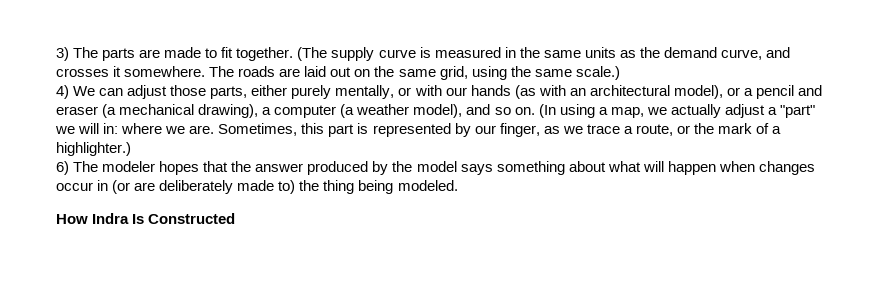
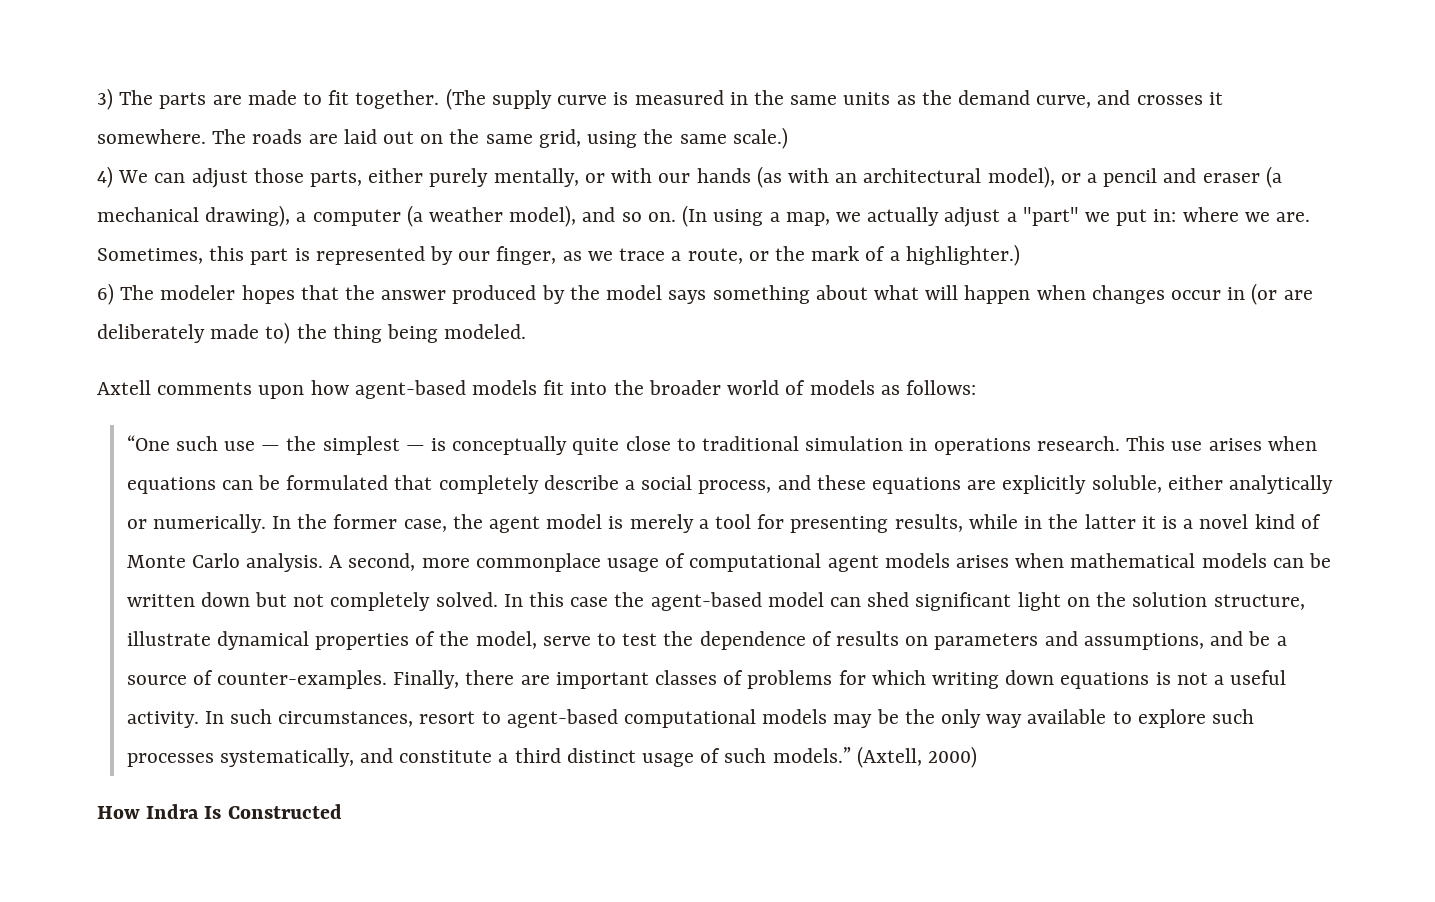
[78,123,100,134] will -> [1116,209,1148,226] put
(458, 185) none -> [97,380,976,399] [126,435,1317,455] [126,475,1334,494] [126,514,1321,533] [126,553,1332,572] [126,592,1305,611] [126,631,1287,650] [126,670,1287,689] [126,709,1255,728] [126,746,978,768] // Axtell comments upon how agent-based models fit into the broader world of models as follows: // “One such use — the simplest — is conceptually quite close to traditional simulation in operations research. This use arises when equations can be formulated that completely describe a social process, and these equations are explicitly soluble, either analytically or numerically. In the former case, the agent model is merely a tool for presenting results, while in the latter it is a novel kind of Monte Carlo analysis. A second, more commonplace usage of computational agent models arises when mathematical models can be written down but not completely solved. In this case the agent-based model can shed significant light on the solution structure, illustrate dynamical properties of the model, serve to test the dependence of results on parameters and assumptions, and be a source of counter-examples. Finally, there are important classes of problems for which writing down equations is not a useful activity. In such circumstances, resort to agent-based computational models may be the only way available to explore such processes systematically, and constitute a third distinct usage of such models.” (Axtell, 2000)

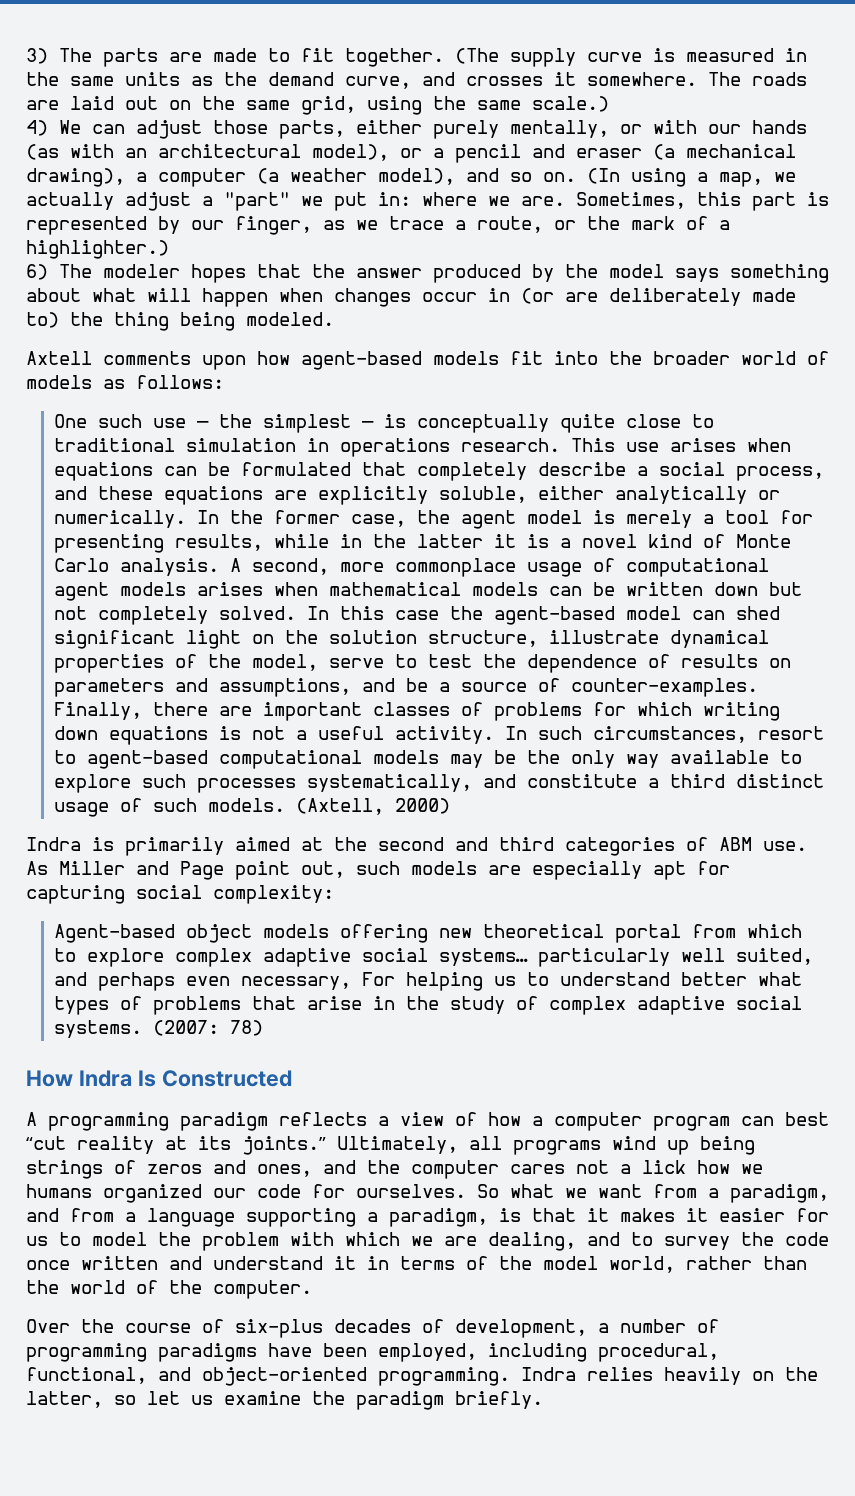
[126,435,170,451] “One -> [54,414,88,428] One
[772,747,851,763] models.” -> [208,798,286,812] models.
[97,804,342,819] How Indra Is Constructed -> [26,837,807,856] [26,861,730,880] [26,885,334,904] [54,924,803,943] [54,948,814,967] [54,972,803,991] [54,996,803,1015] [54,1020,264,1038] [26,1070,292,1087] [26,1112,829,1131] [26,1136,755,1155] [26,1160,763,1179] [26,1184,829,1203] [26,1208,829,1227] [26,1232,829,1251] [26,1256,807,1273] [26,1280,312,1299] [26,1319,719,1338] [26,1343,719,1362] [26,1367,818,1386] [26,1391,543,1410] Indra is primarily aimed at the second and third categories of ABM use. As Miller and Page point out, such models are especially apt for capturing social complexity: // Agent-based object models offering new theoretical portal from which to explore complex adaptive social systems… particularly well suited, and perhaps even necessary, For helping us to understand better what types of problems that arise in the study of complex adaptive social systems. (2007: 78) // How Indra Is Constructed // A programming paradigm reflects a view of how a computer program can best “cut reality at its joints.” Ultimately, all programs wind up being strings of zeros and ones, and the computer cares not a lick how we humans organized our code for ourselves. So what we want from a paradigm, and from a language supporting a paradigm, is that it makes it easier for us to model the problem with which we are dealing, and to survey the code once written and understand it in terms of the model world, rather than the world of the computer. // Over the course of six-plus decades of development, a number of programming paradigms have been employed, including procedural, functional, and object-oriented programming. Indra relies heavily on the latter, so let us examine the paradigm briefly.

